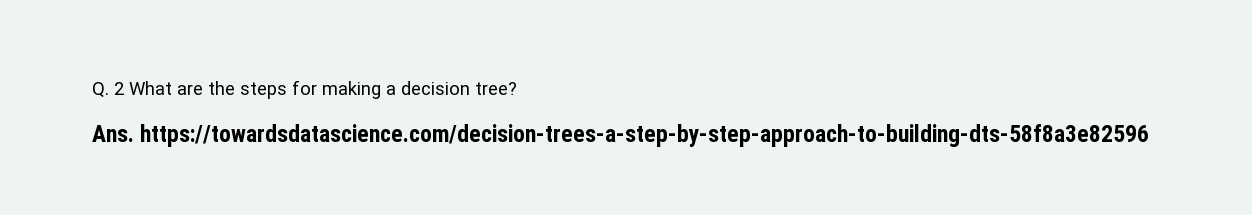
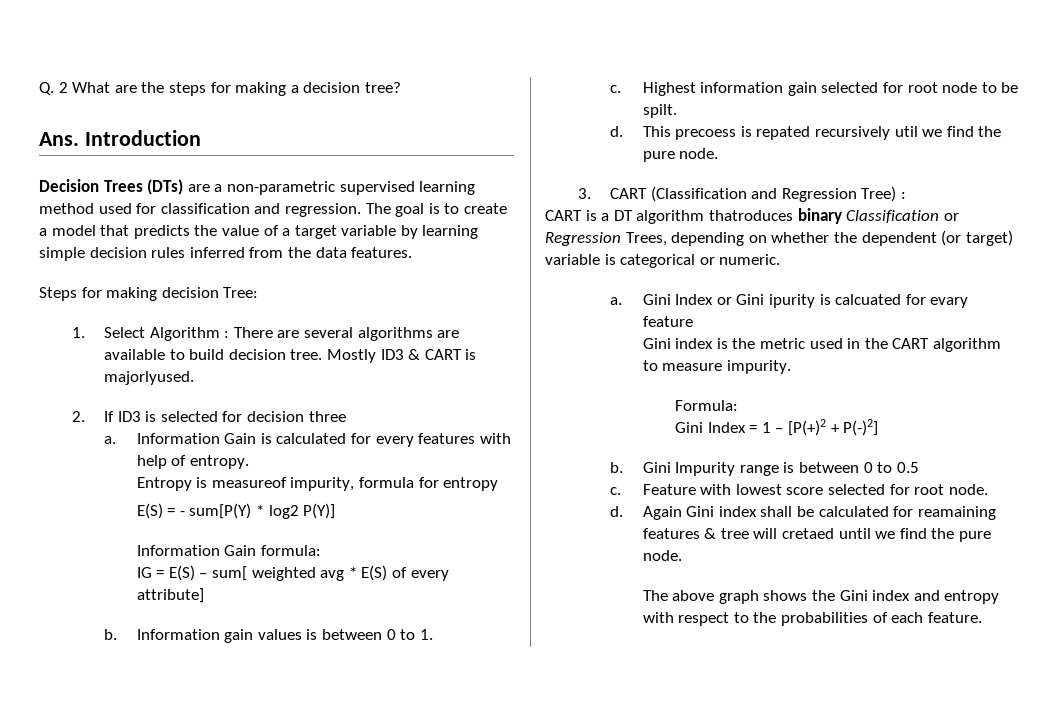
[140,124,1150,147] https://towardsdatascience.com/decision-trees-a-step-by-step-approach-to-building-dts-58f8a3e82596 -> [84,130,201,146] [39,179,476,195] [39,203,507,217] [39,225,479,239] [39,247,413,261] [39,287,259,301] [71,327,460,341] [104,349,477,363] [104,371,195,385] [71,411,346,422] [104,433,511,447] [136,455,249,469] [136,477,499,491] [136,503,336,519] [136,545,321,556] [136,565,449,581] [136,588,204,603] [104,629,433,643] [610,82,1019,96] [642,104,677,118] [610,126,1002,140] [642,148,719,162] [577,186,907,202] [545,208,959,224] [545,230,1013,246] [545,254,781,268] [610,294,969,308] [642,316,693,327] [642,338,1001,352] [642,360,791,374] [675,400,739,411] [675,419,879,436] [610,462,919,476] [610,484,988,495] [610,506,996,520] [642,528,991,542] [642,550,682,561] [642,590,1000,604] [642,612,982,626] Introduction // Decision Trees (DTs) are a non-parametric supervised learning method used for classification and regression. The goal is to create a model that predicts the value of a target variable by learning simple decision rules inferred from the data features. // Steps for making decision Tree: // 1. Select Algorithm : There are several algorithms are available to build decision tree. Mostly ID3 & CART is majorlyused. // 2. If ID3 is selected for decision three // a. Information Gain is calculated for every features with help of entropy. // Entropy is measureof impurity, formula for entropy // E(S) = - sum[P(Y) * log2 P(Y)] // Information Gain formula: // IG = E(S) – sum[ weighted avg * E(S) of every attribute] // b. Information gain values is between 0 to 1. // c. Highest information gain selected for root node to be spilt. // d. This precoess is repated recursively util we find the pure node. // 3. CART (Classification and Regression Tree) : // CART is a DT algorithm thatroduces binary Classification or Regression Trees, depending on whether the dependent (or target) variable is categorical or numeric. // a. Gini Index or Gini ipurity is calcuated for evary feature // Gini index is the metric used in the CART algorithm to measure impurity. // Formula: // Gini Index = 1 – [P(+)2 + P(-)2] // b. Gini Impurity range is between 0 to 0.5 // c. Feature with lowest score selected for root node. // d. Again Gini index shall be calculated for reamaining features & tree will cretaed until we find the pure node. // The above graph shows the Gini index and entropy with respect to the probabilities of each feature.

